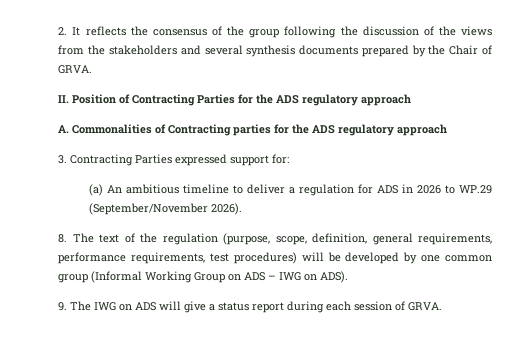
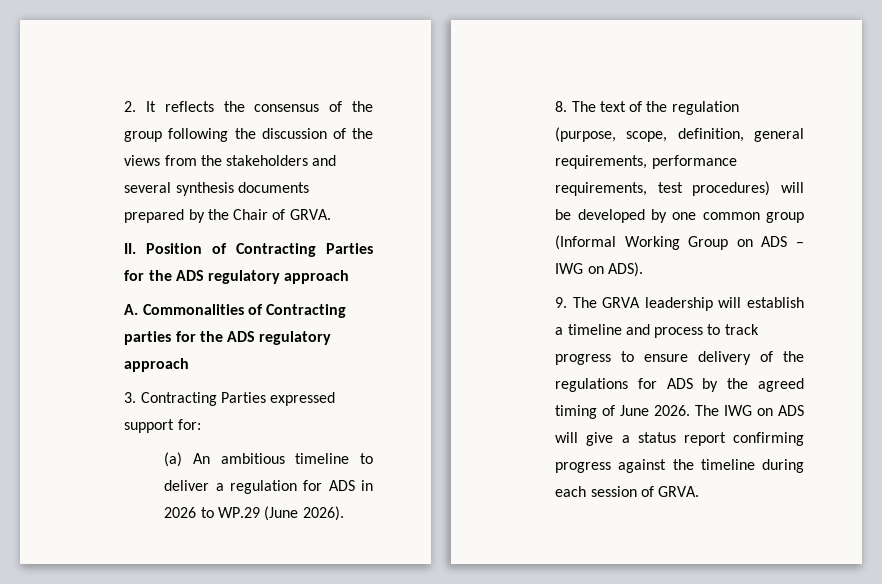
[88,203,208,215] (September/November -> [264,506,299,521] (June
(92, 306) none -> [602,297,804,311] [555,324,759,338] [555,351,804,365] [555,378,804,392] [555,405,720,419] GRVA leadership will establish a timeline and process to track progress to ensure delivery of the regulations for ADS by the agreed timing of June 2026. The
(285, 307) none -> [733,432,804,446] [555,459,755,473] confirming progress against the timeline

